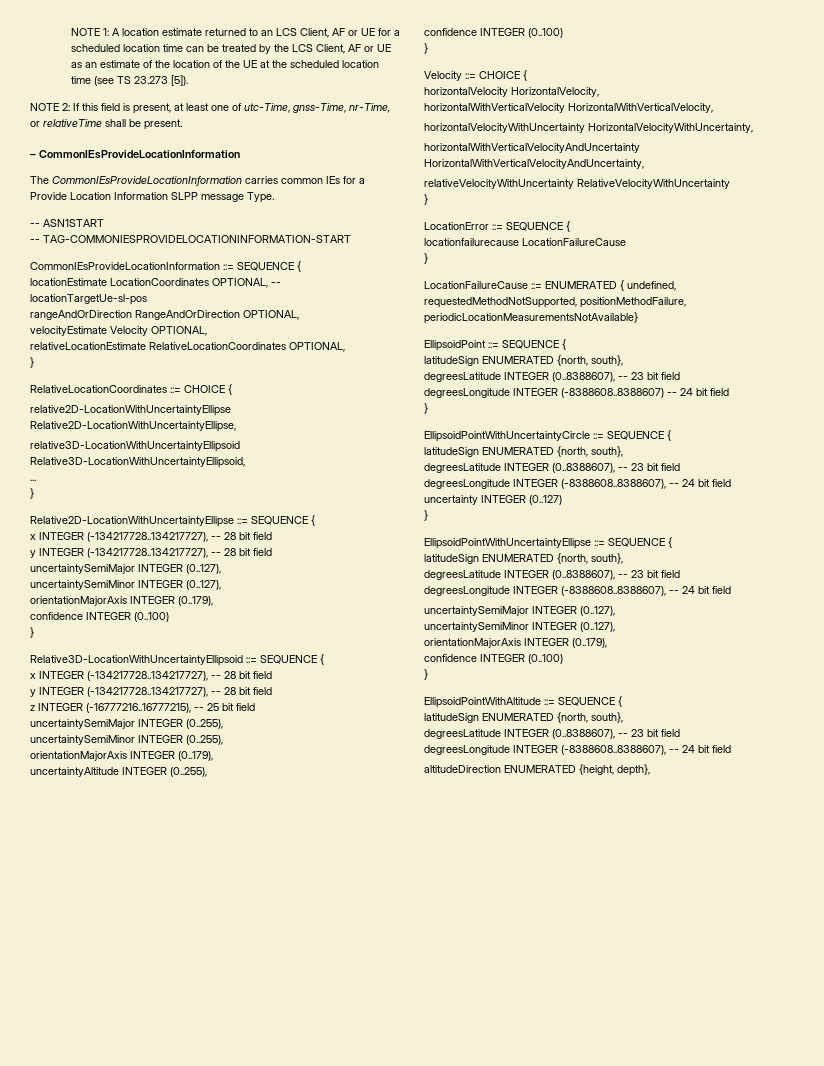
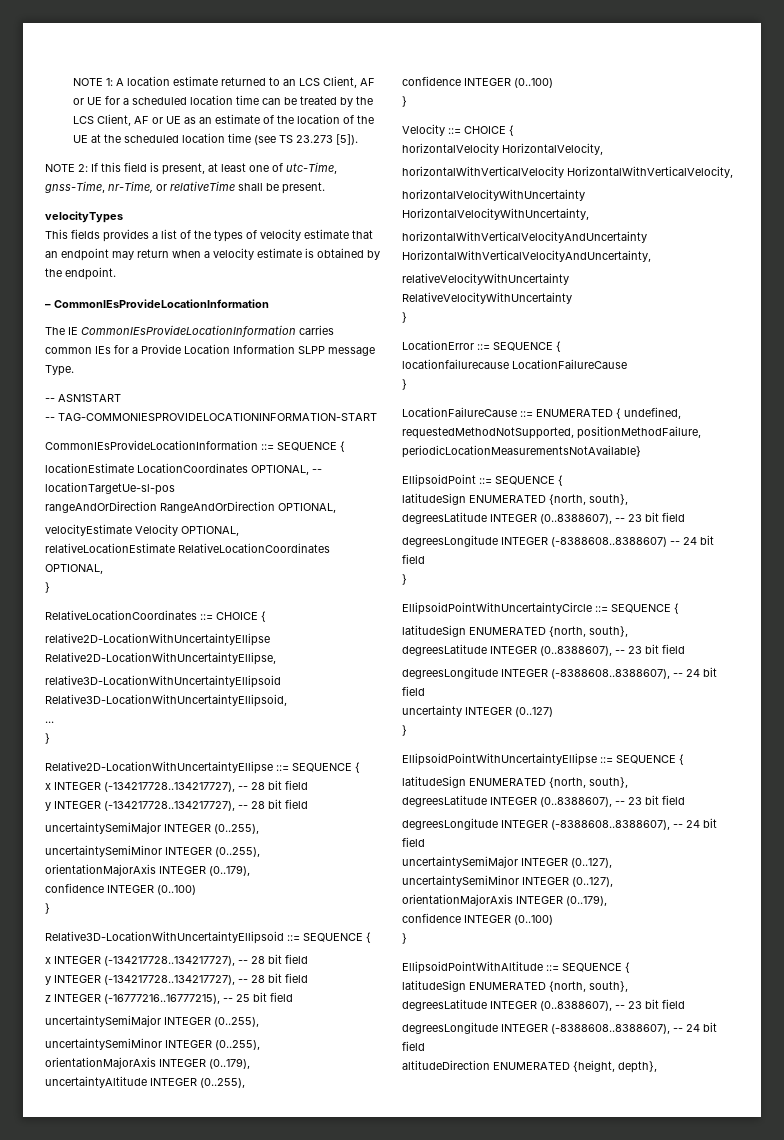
(182, 124) none -> [45,211,123,223] [45,229,373,242] [45,248,380,261] [45,267,116,280] // velocityTypes // This fields provides a list of the types of velocity estimate that an endpoint may return when a velocity estimate is obtained by the endpoint.
(49, 180) none -> [68,327,78,335] IE
[186,564,221,574] [30,580,221,590] (0..127), // uncertaintySemiMinor INTEGER (0..127), -> [214,824,259,834] [45,845,260,857] (0..255), // uncertaintySemiMinor INTEGER (0..255),

